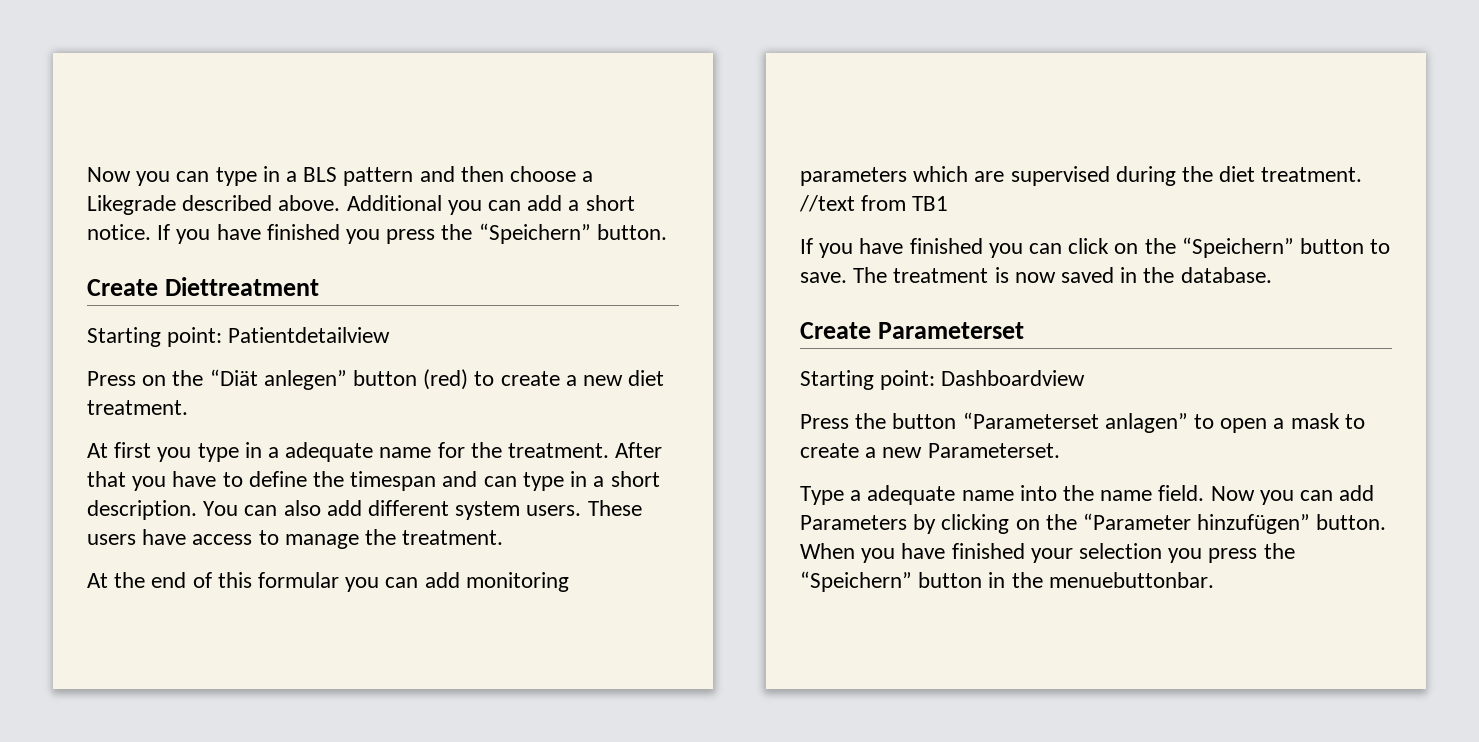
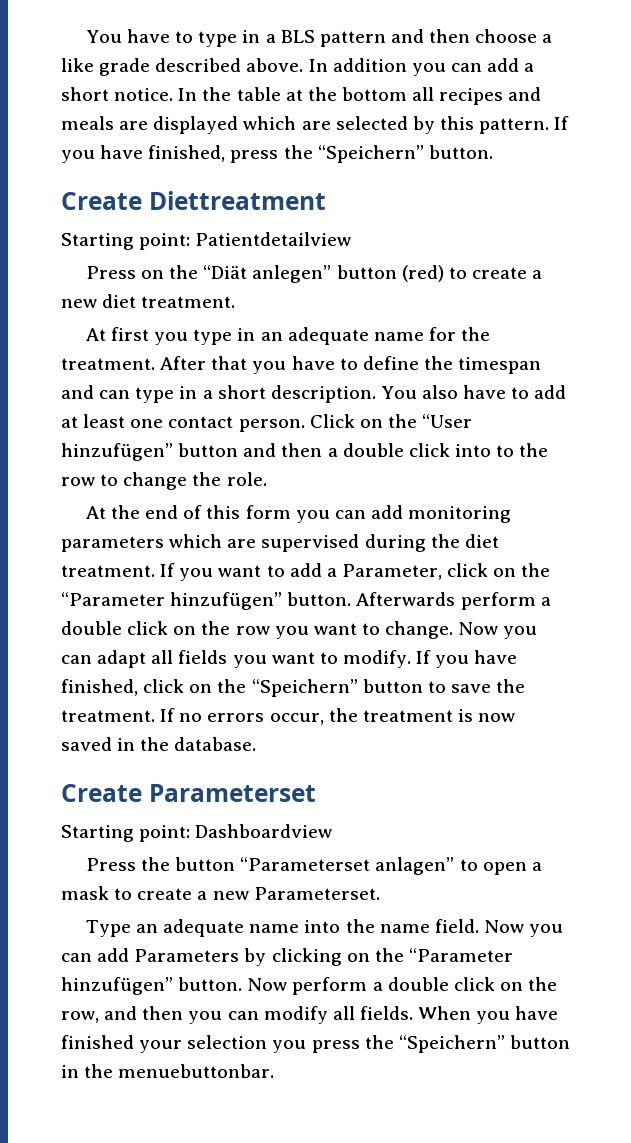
[87,167,210,186] Now you can -> [85,29,194,43] You have to
[87,195,442,215] Likegrade described above. Additional -> [61,58,407,76] like grade described above. In addition
[157,224,381,244] If you have finished you -> [178,87,542,105] [61,116,570,134] [61,145,226,163] In the table at the bottom all recipes and meals are displayed which are selected by this pattern. If you have finished,
[268,447,280,458] a -> [260,332,283,341] an
[244,500,642,520] [87,529,504,549] can also add different system users. These users have access to manage the treatment. -> [422,385,567,399] [61,414,473,432] [61,443,549,461] [61,472,267,490] also have to add at least one contact person. Click on the “User hinzufügen” button and then a double click into to the row to change the role.
[258,572,340,588] formular -> [245,505,291,519] form
[799,195,949,212] [800,238,1063,258] //text from TB1 // If you have finished you can -> [160,563,551,581] [61,592,551,610] [61,621,538,639] [61,650,518,668] [61,679,138,696] If you want to add a Parameter, click on the “Parameter hinzufügen” button. Afterwards perform a double click on the row you want to change. Now you can adapt all fields you want to modify. If you have finished,
[800,267,888,283] save. The -> [450,679,526,693] [61,708,358,725] save the treatment. If no errors occur, the
[850,490,862,501] a -> [136,924,159,933] an
(1387, 522) none -> [247,977,558,995] [61,1006,413,1024] Now perform a double click on the row, and then you can modify all fields.

